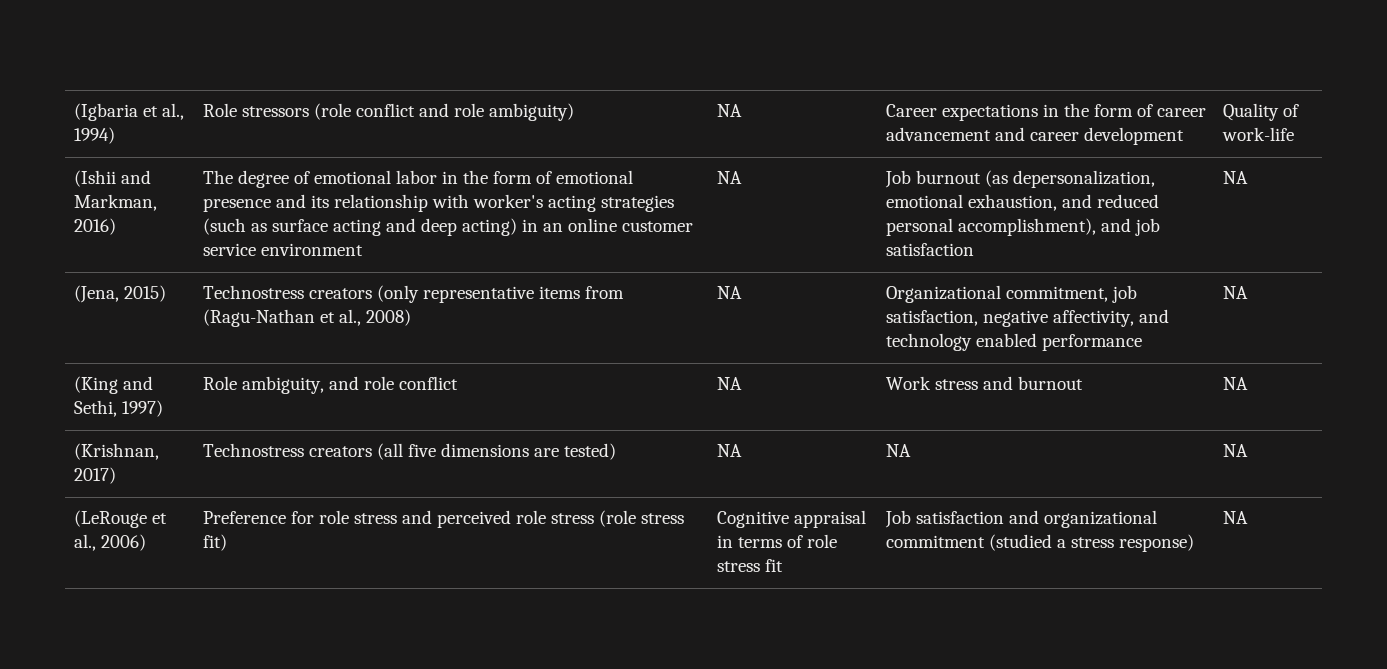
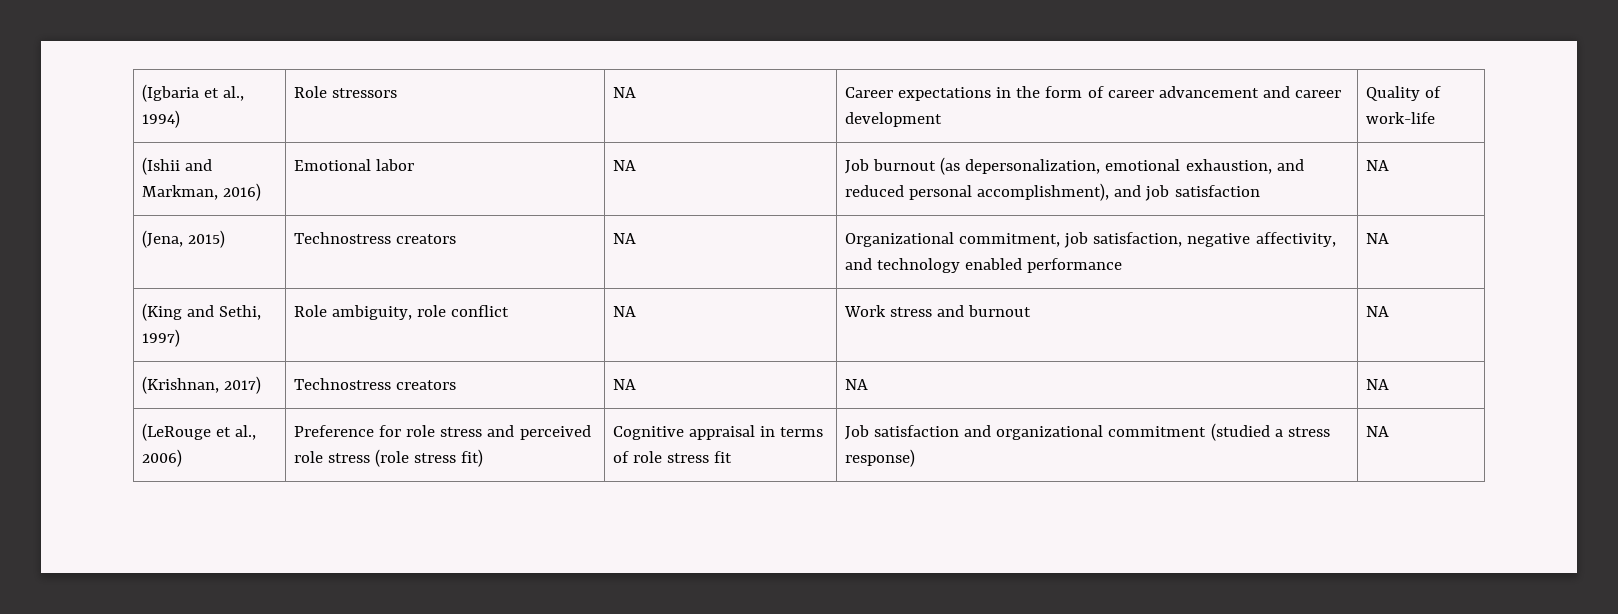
[313,103,574,121] (role conflict and role ambiguity) -> (397, 93) none
[202,170,633,188] [202,194,674,212] [202,218,693,236] [202,243,363,256] The degree of emotional labor in the form of emotional presence and its relationship with worker's acting strategies (such as surface acting and deep acting) in an online customer service environment -> [293,159,414,171] Emotional labor
[376,285,624,303] [202,309,411,327] (only representative items from (Ragu-Nathan et al., 2008) -> (456, 239) none
[328,376,359,390] and -> (412, 312) none
[376,443,616,460] (all five dimensions are tested) -> (456, 385) none

